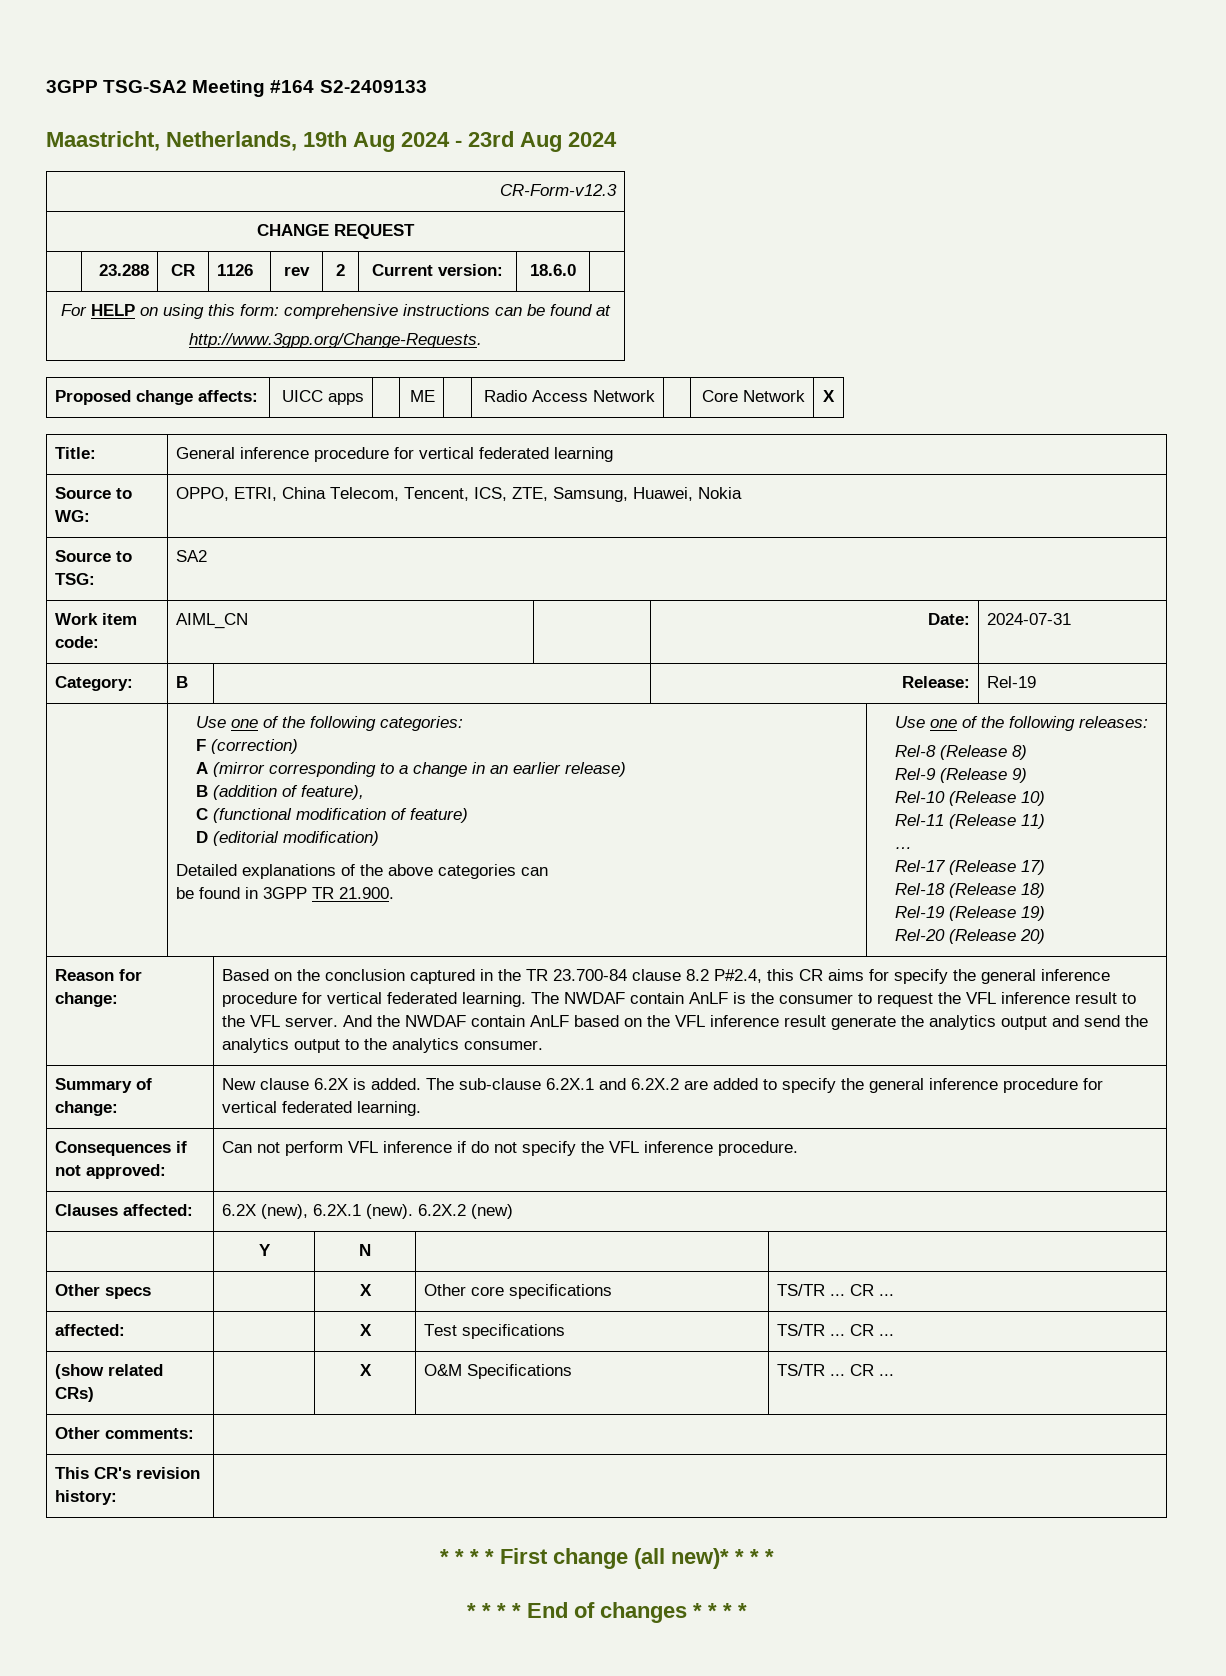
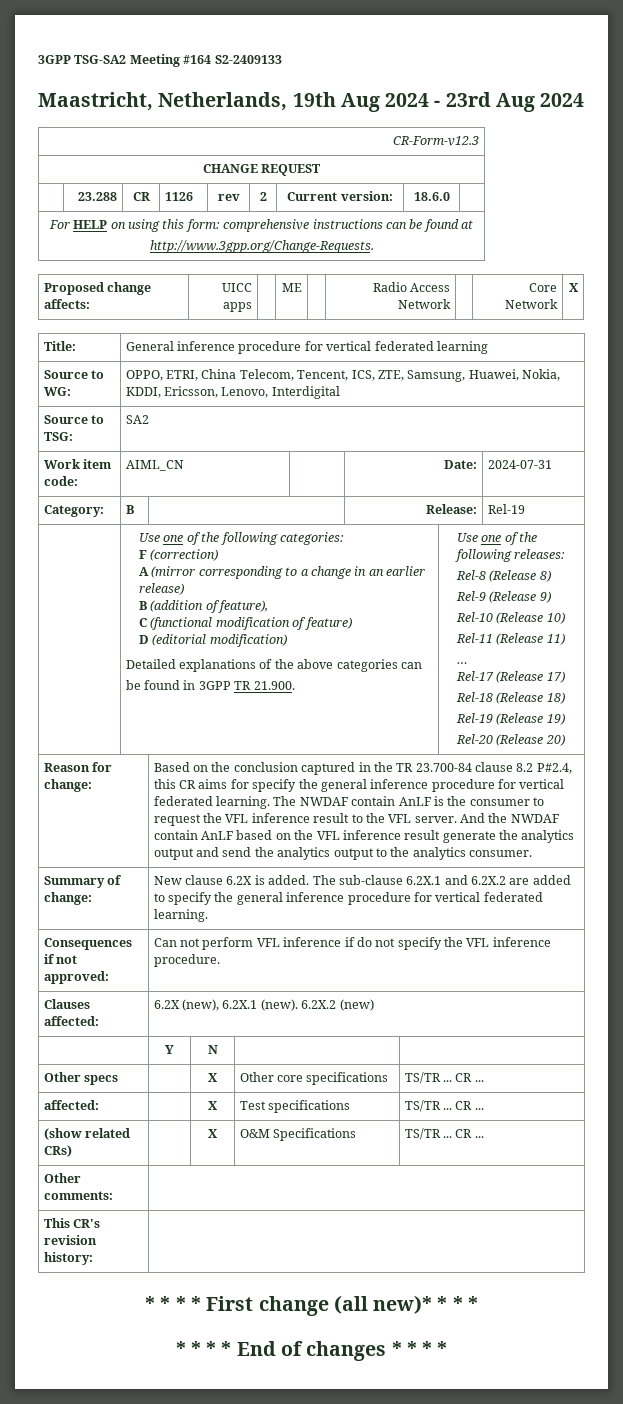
[698,487,743,499] Nokia -> [522,369,561,381] [125,386,340,399] Nokia, KDDI, Ericsson, Lenovo, Interdigital

